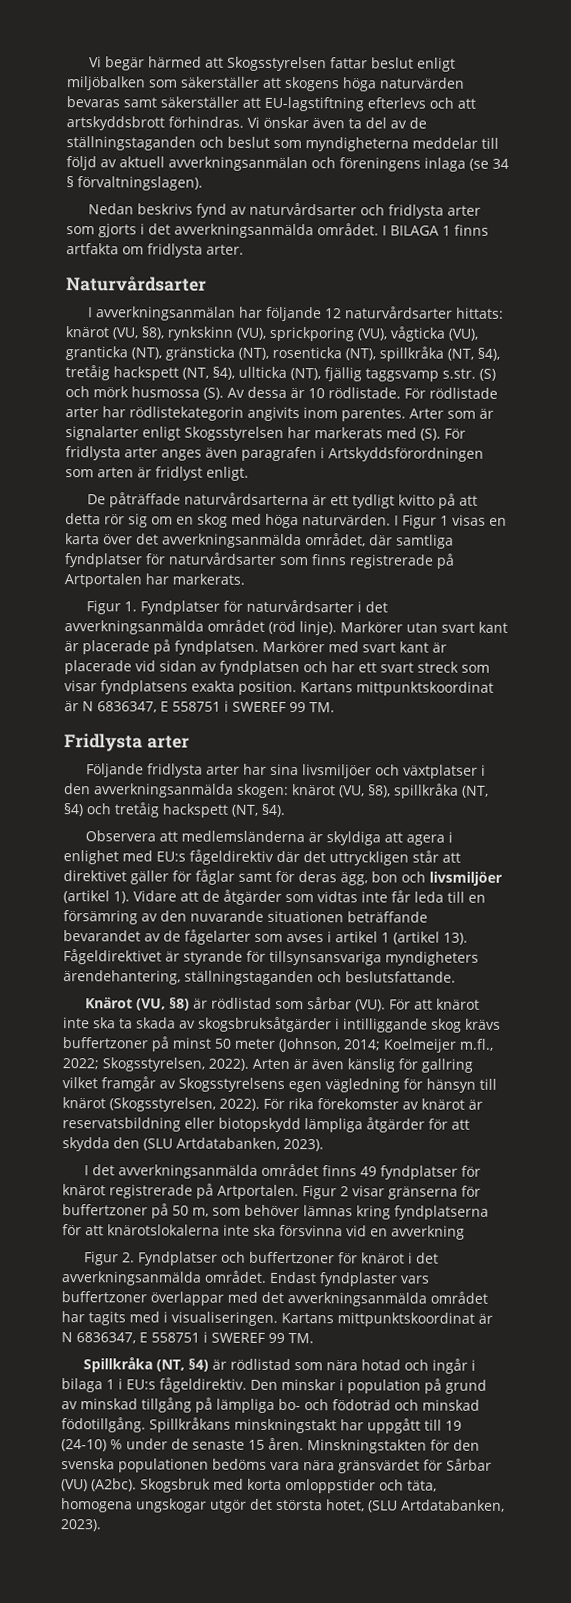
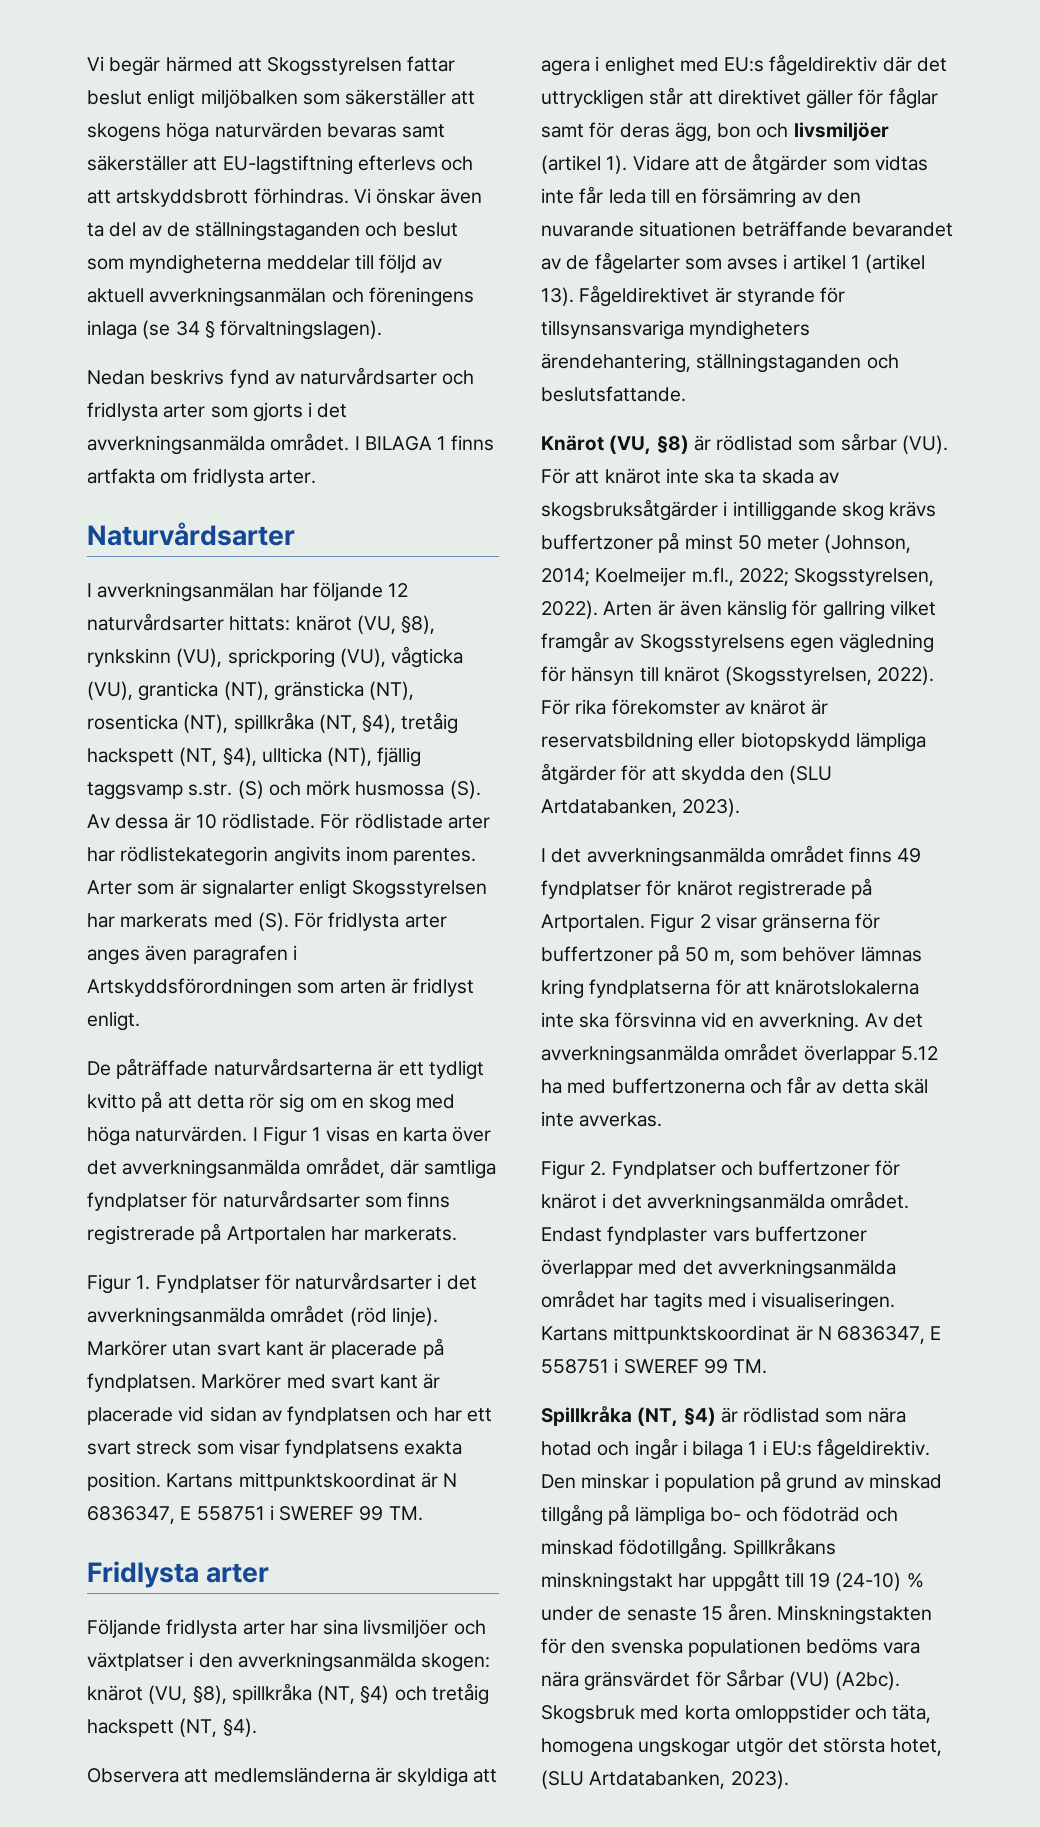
[391,1225,465,1240] avverkning -> [759,1012,923,1032] [541,1043,938,1065] [541,1076,928,1094] [541,1111,663,1127] avverkning. Av det avverkningsanmälda området överlappar 5.12 ha med buffertzonerna och får av detta skäl inte avverkas.

